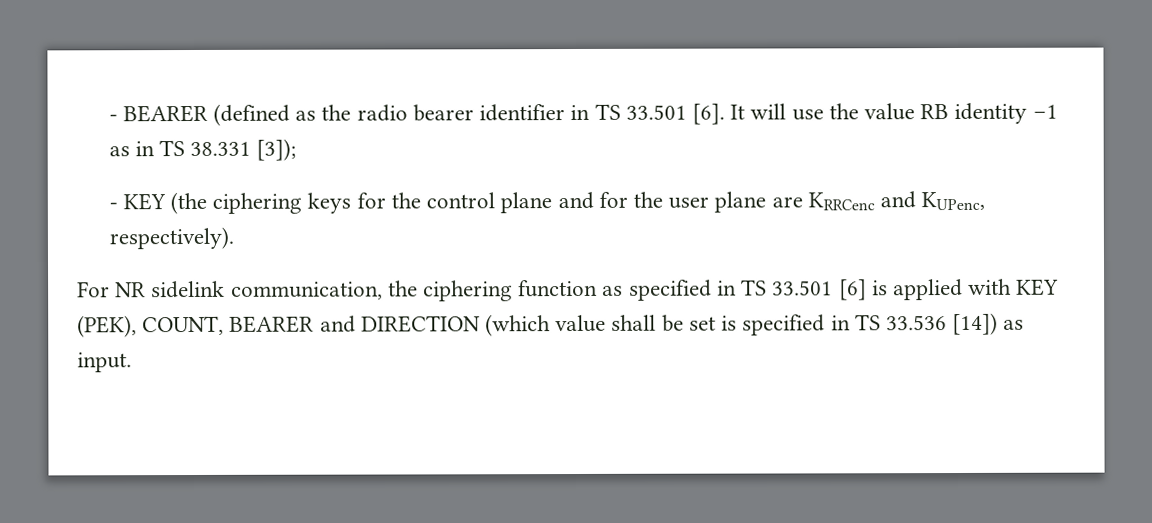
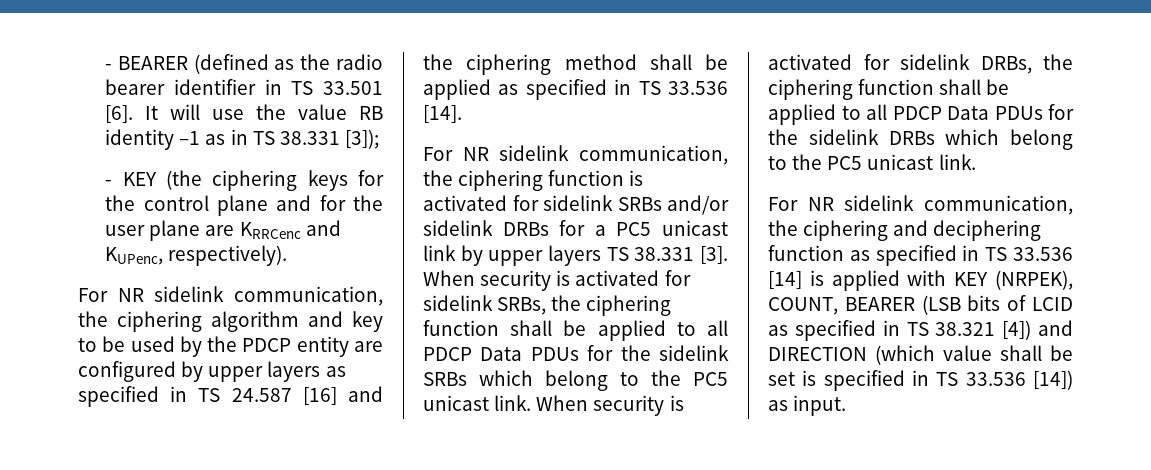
(514, 291) none -> [211,311,383,332] [78,336,383,357] [78,361,346,382] [78,386,384,407] [423,54,728,75] [423,79,728,100] [423,105,462,123] [423,145,728,165] [423,170,644,191] [423,195,729,215] [423,220,728,236] [423,245,728,266] [423,270,691,291] [423,295,672,316] [423,320,728,341] [423,345,729,361] [423,370,728,391] [423,395,684,416] [768,54,1073,74] [768,79,1010,100] [768,104,1074,125] [768,129,1073,150] [768,154,976,170] [768,195,1073,215] [768,220,1042,241] algorithm and key to be used by the PDCP entity are configured by upper layers as specified in TS 24.587 [16] and the ciphering method shall be applied as specified in TS 33.536 [14]. // For NR sidelink communication, the ciphering function is activated for sidelink SRBs and/or sidelink DRBs for a PC5 unicast link by upper layers TS 38.331 [3]. When security is activated for sidelink SRBs, the ciphering function shall be applied to all PDCP Data PDUs for the sidelink SRBs which belong to the PC5 unicast link. When security is activated for sidelink DRBs, the ciphering function shall be applied to all PDCP Data PDUs for the sidelink DRBs which belong to the PC5 unicast link. // For NR sidelink communication, the ciphering and deciphering
[772,279,867,301] 33.501 [6] -> [1013,247,1073,261] [768,271,802,289] 33.536 [14]
[77,315,137,338] (PEK), -> [995,270,1073,290] (NRPEK),
(315, 324) none -> [921,295,1073,315] [768,320,1032,341] (LSB bits of LCID as specified in TS 38.321 [4])

